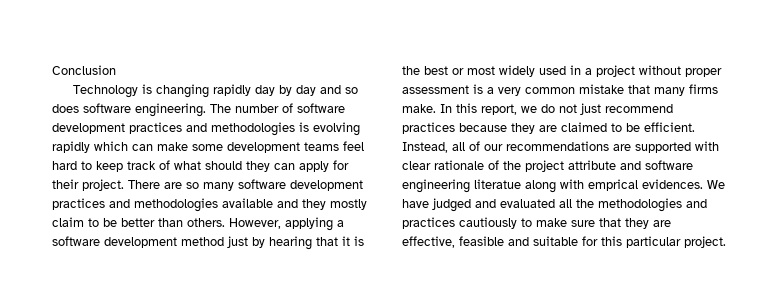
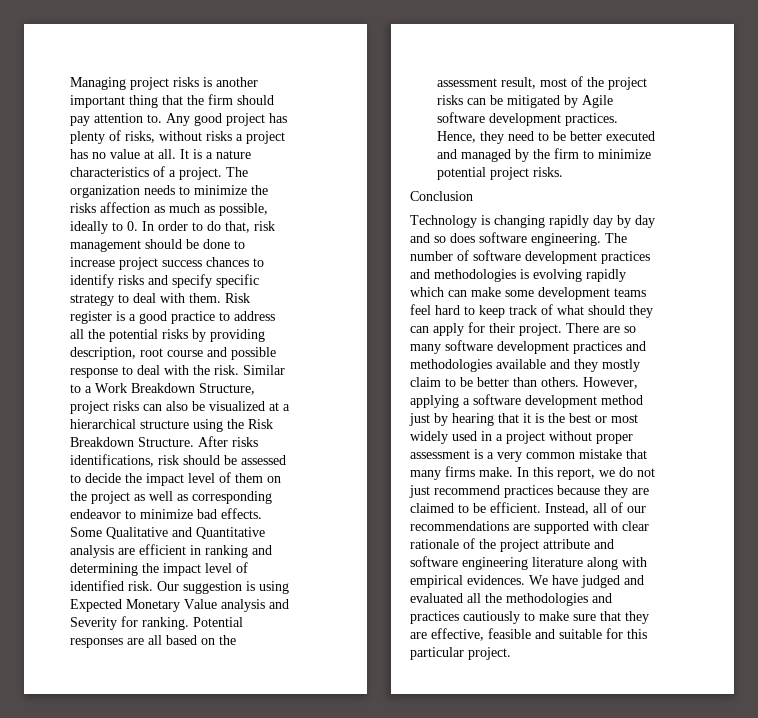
(52, 70) none -> [69,77,258,90] [69,94,274,108] [69,113,287,126] [69,130,285,144] [69,149,251,159] [69,166,248,180] [69,185,268,198] [69,202,268,216] [69,221,275,234] [69,239,245,252] [69,257,264,270] [69,274,259,288] [69,293,250,306] [69,311,275,324] [69,329,265,342] [69,347,276,360] [69,365,285,378] [69,383,255,395] [69,401,290,414] [69,419,273,432] [69,436,258,447] [69,454,286,467] [69,472,281,486] [69,491,272,504] [69,508,262,519] [69,527,265,539] [69,544,272,558] [69,562,248,576] [69,580,289,594] [69,599,289,612] [69,616,243,630] [69,635,236,648] [436,76,647,90] [436,95,613,108] [436,112,618,126] [436,131,655,144] [436,148,651,162] [436,167,563,180] Managing project risks is another important thing that the firm should pay attention to. Any good project has plenty of risks, without risks a project has no value at all. It is a nature characteristics of a project. The organization needs to minimize the risks affection as much as possible, ideally to 0. In order to do that, risk management should be done to increase project success chances to identify risks and specify specific strategy to deal with them. Risk register is a good practice to address all the potential risks by providing description, root course and possible response to deal with the risk. Similar to a Work Breakdown Structure, project risks can also be visualized at a hierarchical structure using the Risk Breakdown Structure. After risks identifications, risk should be assessed to decide the impact level of them on the project as well as corresponding endeavor to minimize bad effects. Some Qualitative and Quantitative analysis are efficient in ranking and determining the impact level of identified risk. Our suggestion is using Expected Monetary Value analysis and Severity for ranking. Potential responses are all based on the assessment result, most of the project risks can be mitigated by Agile software development practices. Hence, they need to be better executed and managed by the firm to minimize potential project risks. //
[474,179,521,189] literatue -> [532,557,583,567] literature
[588,179,638,191] emprical -> [410,575,463,588] empirical

